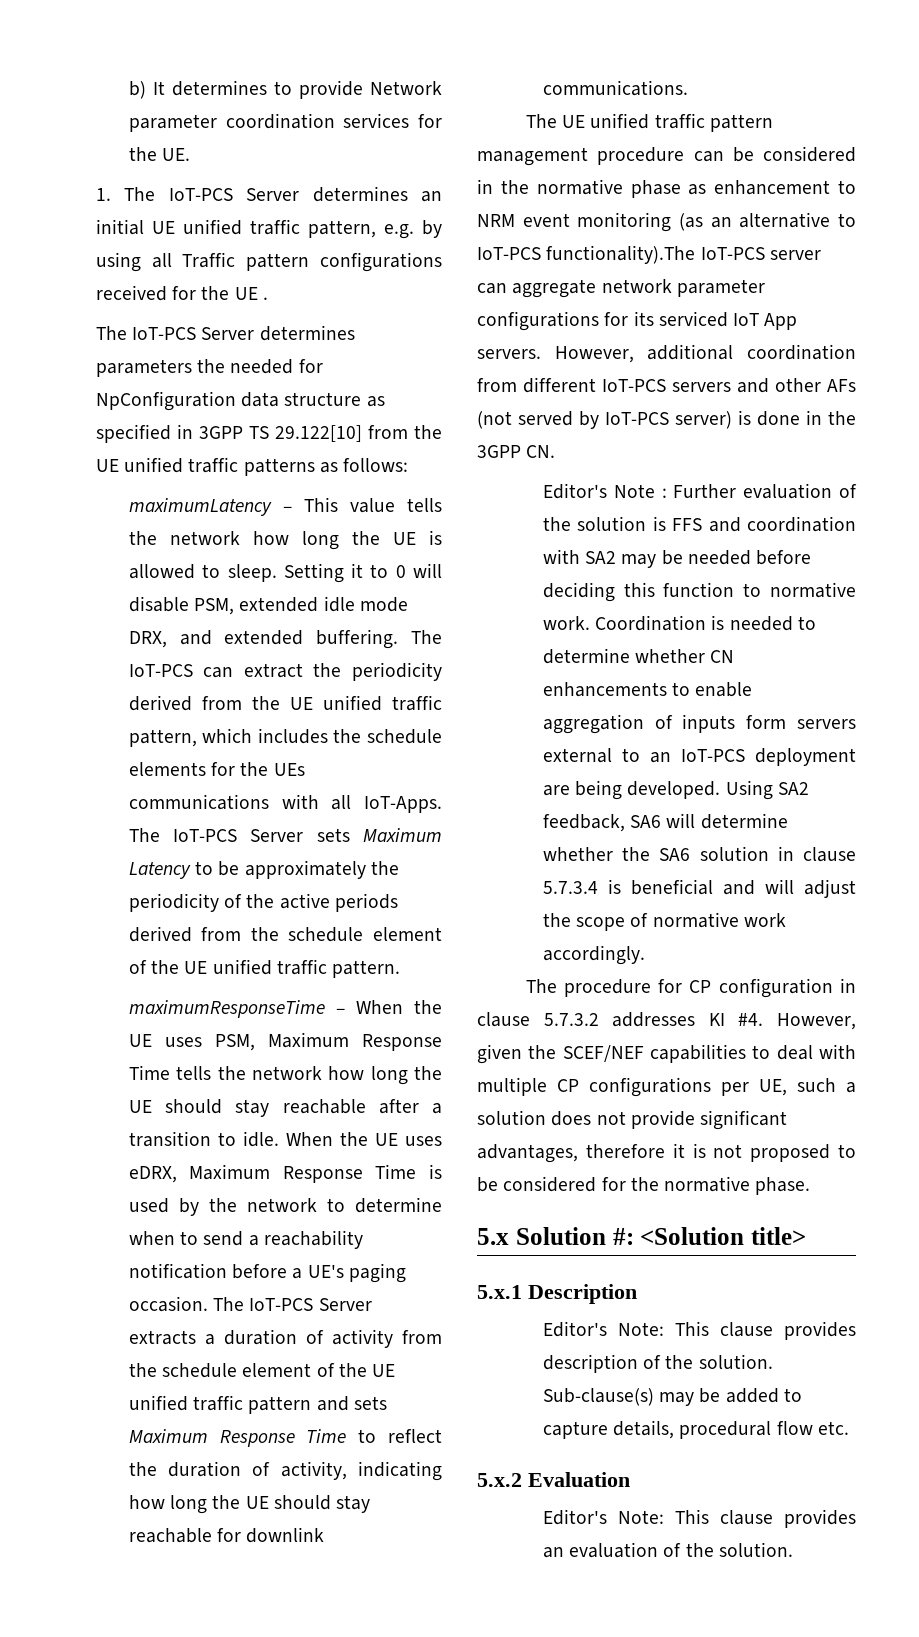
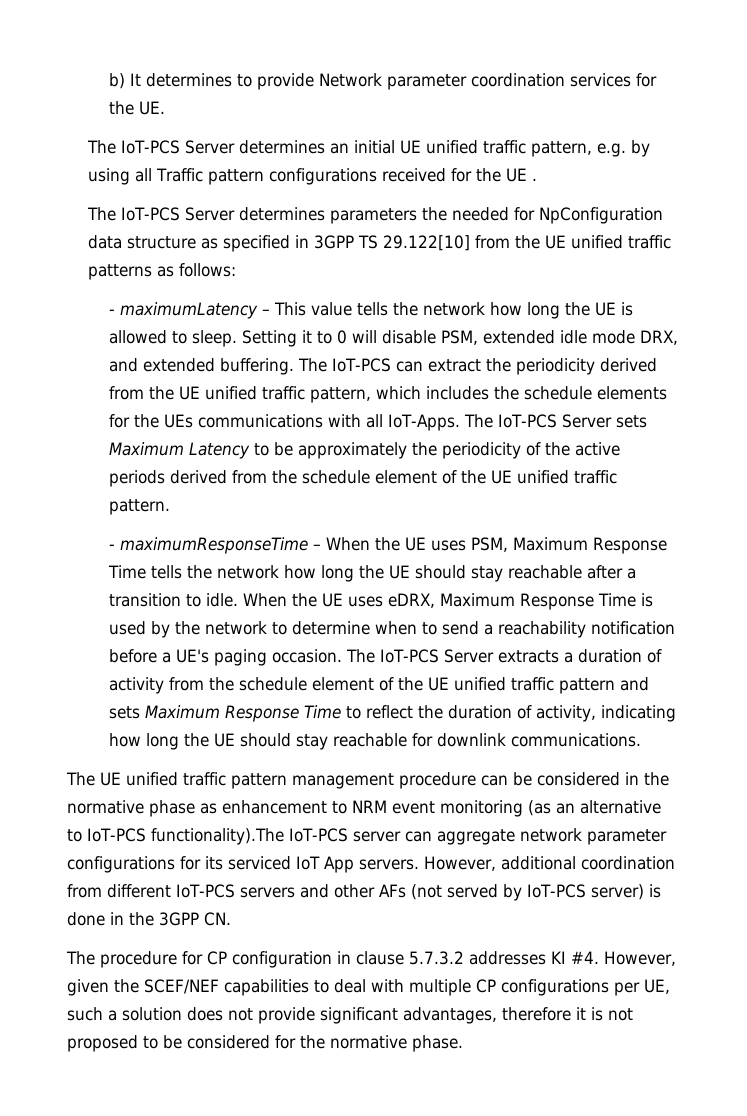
[95,188,111,201] 1. -> (165, 108) none
(409, 465) none -> [108,309,115,315] -
(401, 969) none -> [108,544,115,550] -
[542,483,857,499] [542,516,856,532] [542,549,812,568] [542,582,856,602] [542,615,816,631] [542,648,735,664] [542,682,753,697] [542,714,856,734] [542,748,856,766] [542,780,809,800] [542,813,788,832] [542,846,856,862] [542,879,856,898] [542,912,786,931] [542,945,645,965] // Editor's Note : Further evaluation of the solution is FFS and coordination with SA2 may be needed before deciding this function to normative work. Coordination is needed to determine whether CN enhancements to enable aggregation of inputs form servers external to an IoT-PCS deployment are being developed. Using SA2 feedback, SA6 will determine whether the SA6 solution in clause 5.7.3.4 is beneficial and will adjust the scope of normative work accordingly. -> (231, 919) none
[477,1227,806,1245] [477,1284,637,1304] [542,1321,856,1340] [542,1354,773,1373] [542,1388,802,1406] [542,1420,849,1439] [477,1472,630,1487] [542,1509,856,1528] [542,1542,793,1558] // 5.x Solution #: <Solution title> // 5.x.1 Description // Editor's Note: This clause provides description of the solution. Sub-clause(s) may be added to capture details, procedural flow etc. // 5.x.2 Evaluation // Editor's Note: This clause provides an evaluation of the solution. -> (463, 1043) none

